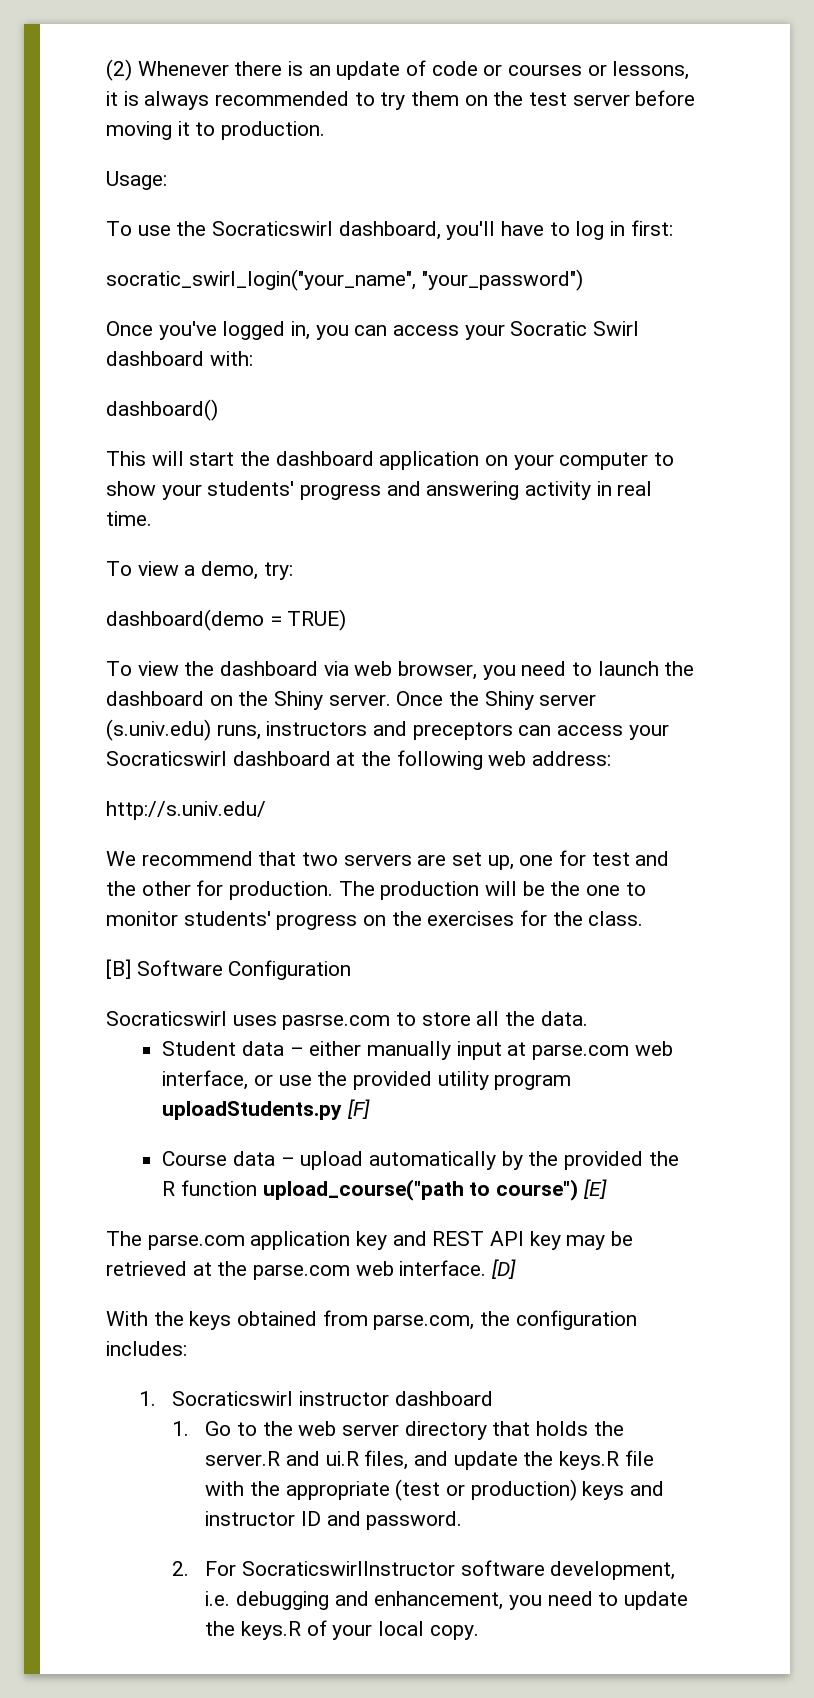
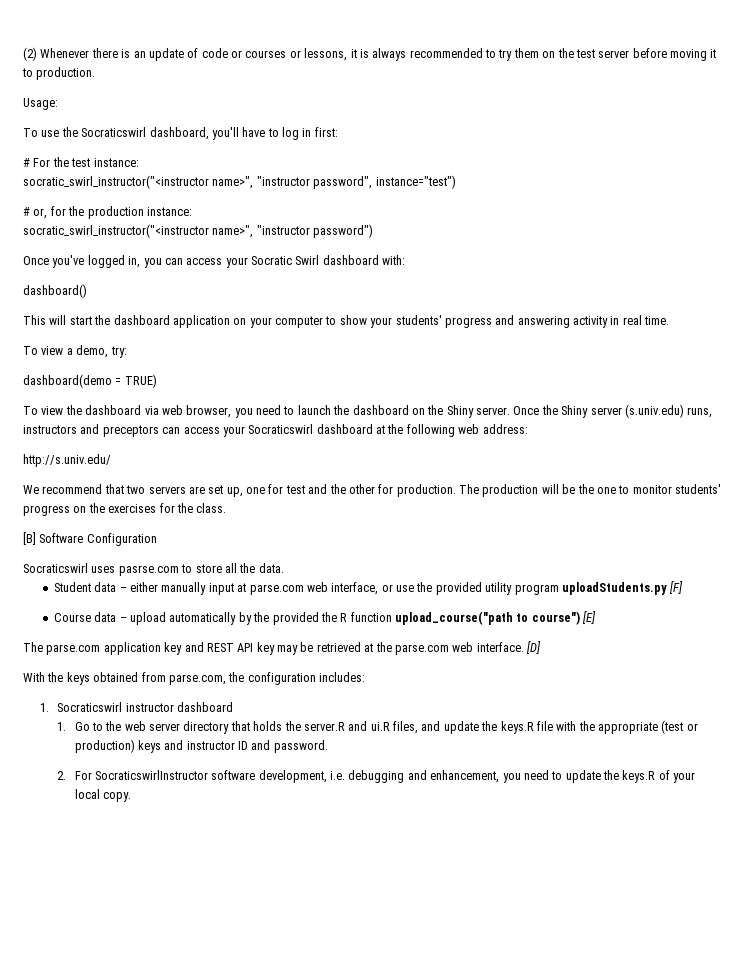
[106,269,583,291] socratic_swirl_login("your_name", "your_password") -> [23,157,139,167] [23,175,456,189] [23,206,192,219] [23,224,374,238] # For the test instance: // socratic_swirl_instructor("<instructor name>", "instructor password", instance="test") // # or, for the production instance: // socratic_swirl_instructor("<instructor name>", "instructor password")

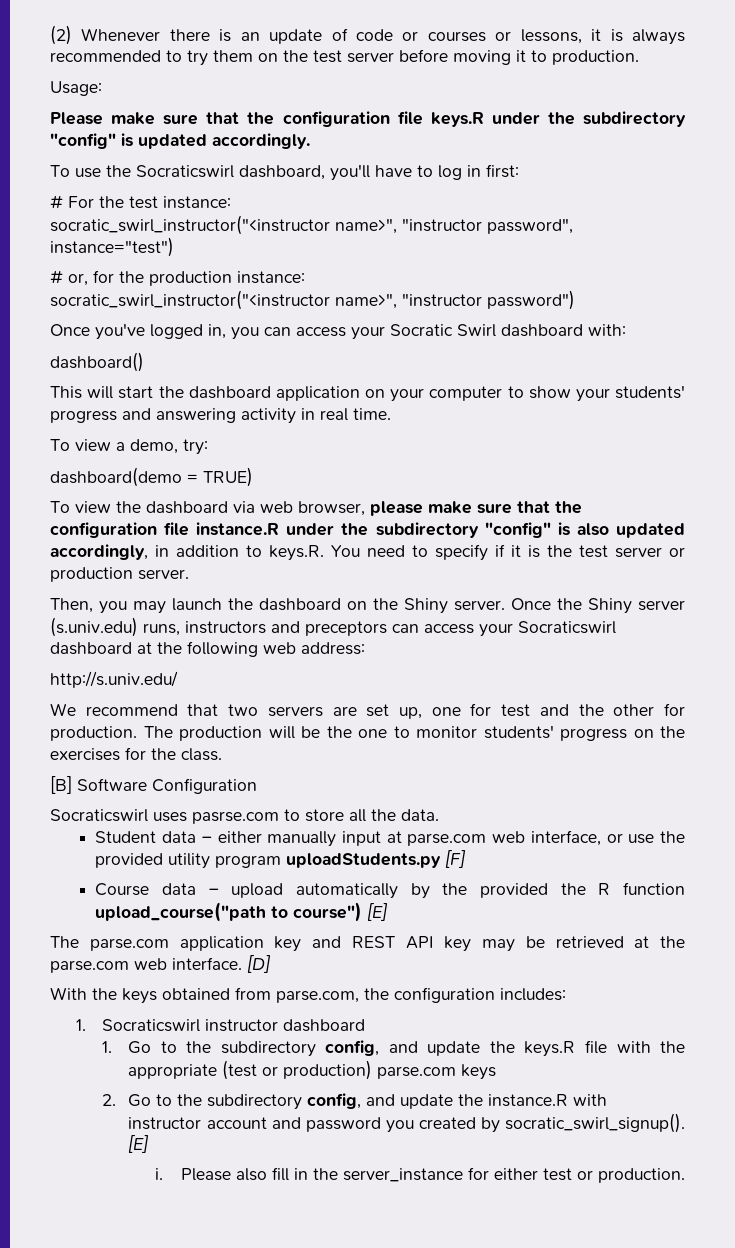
(58, 104) none -> [50,111,687,127] [50,133,310,149] // Please make sure that the configuration file keys.R under the subdirectory "config" is updated accordingly.
[234,405,295,418] you need to -> [370,501,582,516] [50,522,685,538] [50,544,685,561] [50,567,189,582] [50,598,166,614] please make sure that the configuration file instance.R under the subdirectory "config" is also updated accordingly, in addition to keys.R. You need to specify if it is the test server or production server. // Then, you may
[124,721,419,734] web server directory that holds the server.R and ui.R files, -> [220,1040,380,1057] subdirectory config,
[137,740,328,753] [57,770,696,783] [74,789,131,802] keys and instructor ID and password. // 2. For SocraticswirlInstructor software development, i.e. debugging and enhancement, you need to update the keys.R of your local copy. -> [377,1064,497,1080] [102,1093,608,1110] [128,1113,685,1133] [128,1135,150,1153] [154,1167,685,1183] parse.com keys // 2. Go to the subdirectory config, and update the instance.R with instructor account and password you created by socratic_swirl_signup(). [E] // i. Please also fill in the server_instance for either test or production.

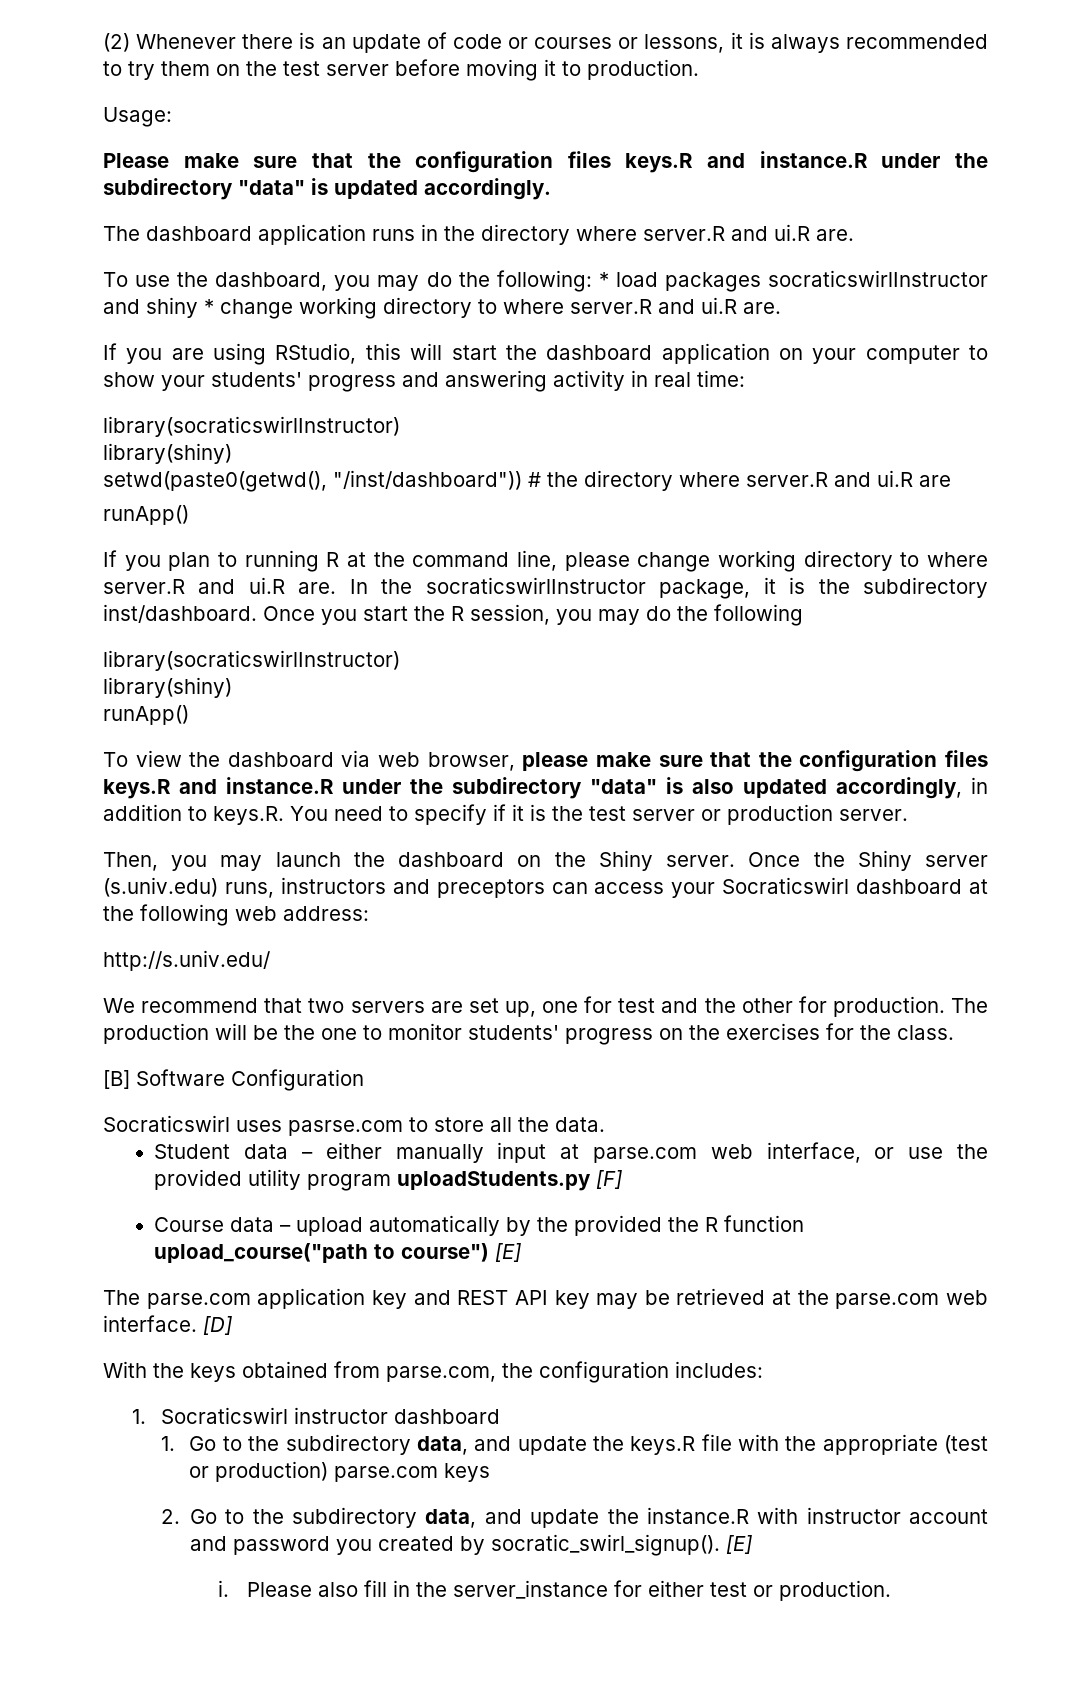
[397,111,687,127] [50,133,116,149] file keys.R under the subdirectory "config" -> [567,151,988,173] [103,178,305,200] files keys.R and instance.R under the subdirectory "data"
[50,164,519,181] [50,195,231,209] [50,215,573,235] [50,237,174,257] [50,270,305,286] [50,290,575,310] [50,323,626,340] [50,352,144,372] [50,386,82,399] To use the Socraticswirl dashboard, you'll have to log in first: // # For the test instance: // socratic_swirl_instructor("<instructor name>", "instructor password", instance="test") // # or, for the production instance: // socratic_swirl_instructor("<instructor name>", "instructor password") // Once you've logged in, you can access your Socratic Swirl dashboard with: // dashboard() // This -> [103,224,854,245] [103,270,988,292] [103,297,781,319] [103,343,401,365] The dashboard application runs in the directory where server.R and ui.R are. // To use the dashboard, you may do the following: * load packages socraticswirlInstructor and shiny * change working directory to where server.R and ui.R are. // If you are using RStudio, this
[353,408,391,420] [50,439,208,455] [50,467,253,487] time. // To view a demo, try: // dashboard(demo = TRUE) -> [697,370,745,387] [103,416,400,437] [103,443,232,464] [103,470,951,492] [103,505,189,525] [103,550,988,572] [103,577,989,599] [103,604,803,626] [103,650,400,671] [103,677,232,698] [103,705,189,725] time: // library(socraticswirlInstructor) // library(shiny) // setwd(paste0(getwd(), "/inst/dashboard")) # the directory where server.R and ui.R are // runApp() // If you plan to running R at the command line, please change working directory to where server.R and ui.R are. In the socraticswirlInstructor package, it is the subdirectory inst/dashboard. Once you start the R session, you may do the following // library(socraticswirlInstructor) // library(shiny) // runApp()
[164,522,551,538] file instance.R under the subdirectory "config" -> [945,750,989,767] [103,777,657,799] files keys.R and instance.R under the subdirectory "data"
[325,1040,380,1056] config, -> [416,1436,468,1455] data,
[307,1093,362,1109] config, -> [425,1509,477,1528] data,

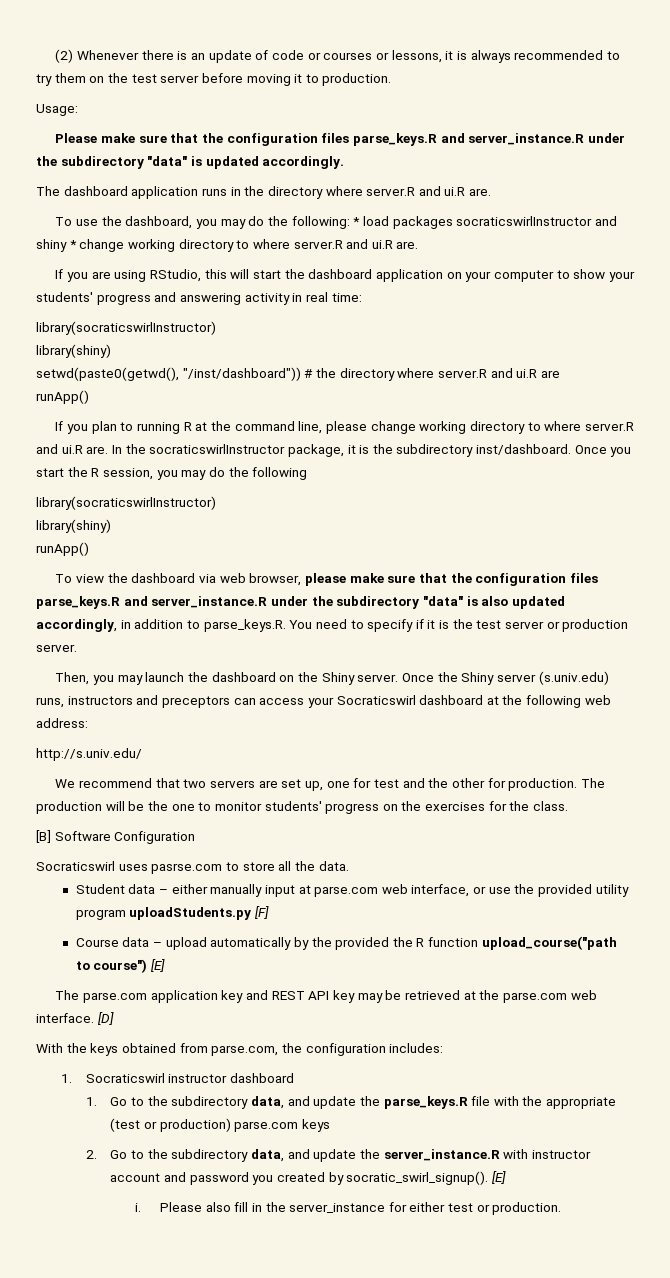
[625,151,868,173] keys.R and instance.R -> [353,133,585,146] parse_keys.R and server_instance.R
[103,777,334,799] keys.R and instance.R -> [36,596,268,609] parse_keys.R and server_instance.R
[213,806,284,825] keys.R. -> [203,619,286,632] parse_keys.R.
[630,1436,696,1455] keys.R -> [383,1096,468,1109] parse_keys.R
[646,1507,749,1524] instance.R -> [383,1149,500,1161] server_instance.R

